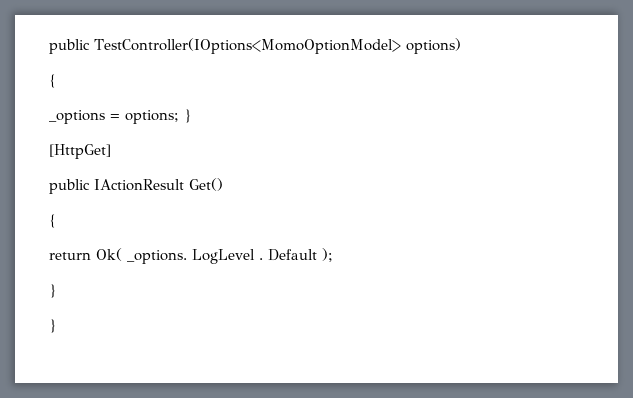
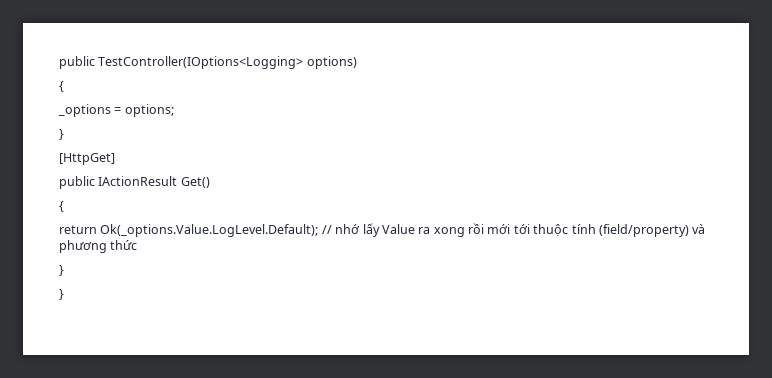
[49,38,401,54] public TestController(IOptions<MomoOptionModel> -> [59,56,304,69] public TestController(IOptions<Logging>
(179, 117) none -> (174, 110) //
[96,248,333,264] Ok( _options. LogLevel . Default ); -> [100,223,706,237] [59,240,138,253] Ok(_options.Value.LogLevel.Default); // nhớ lấy Value ra xong rồi mới tới thuộc tính (field/property) và phương thức

